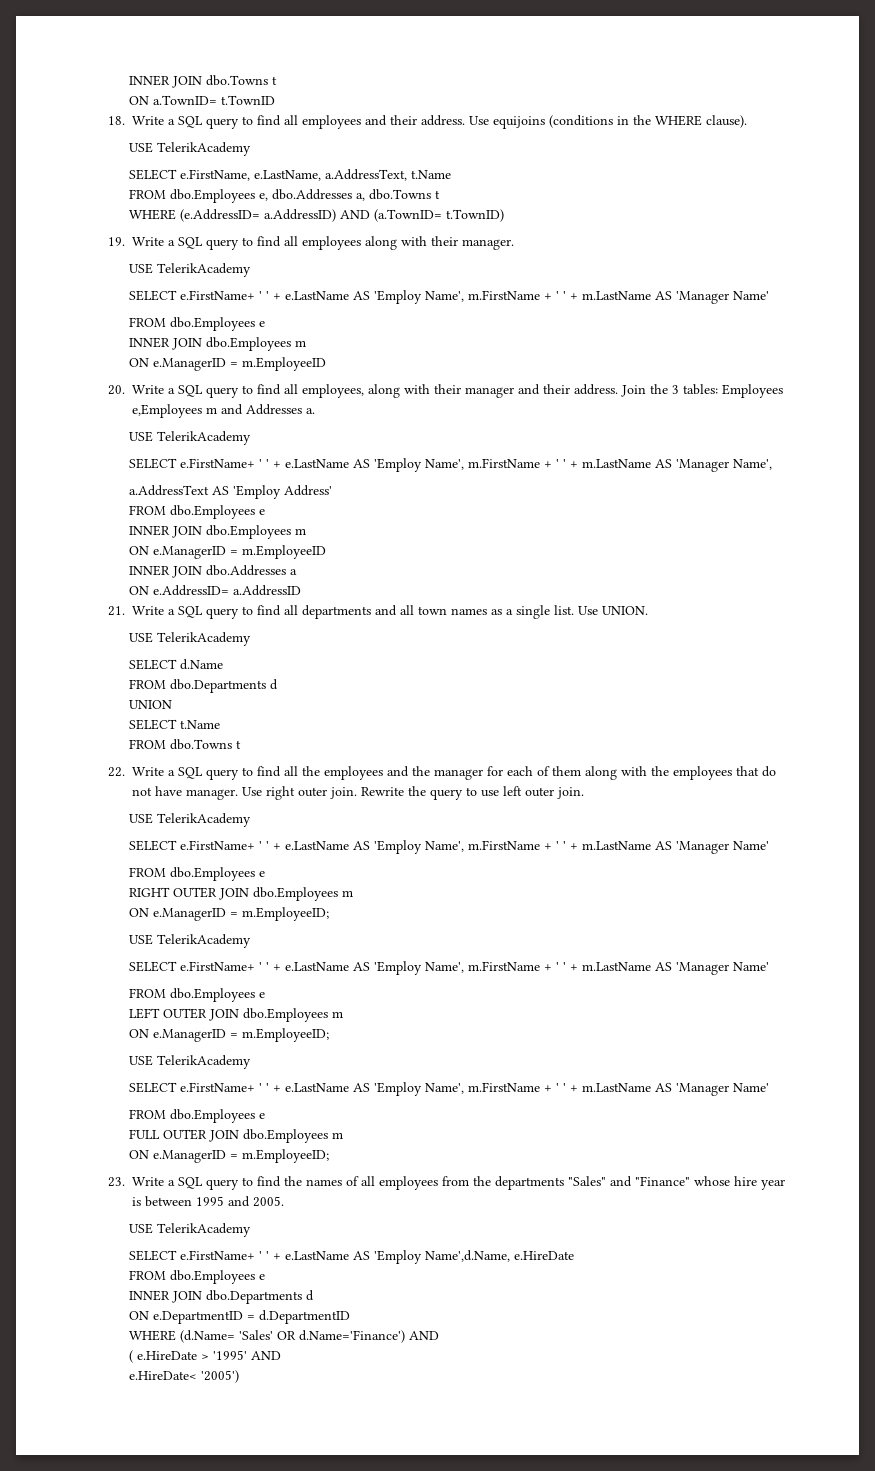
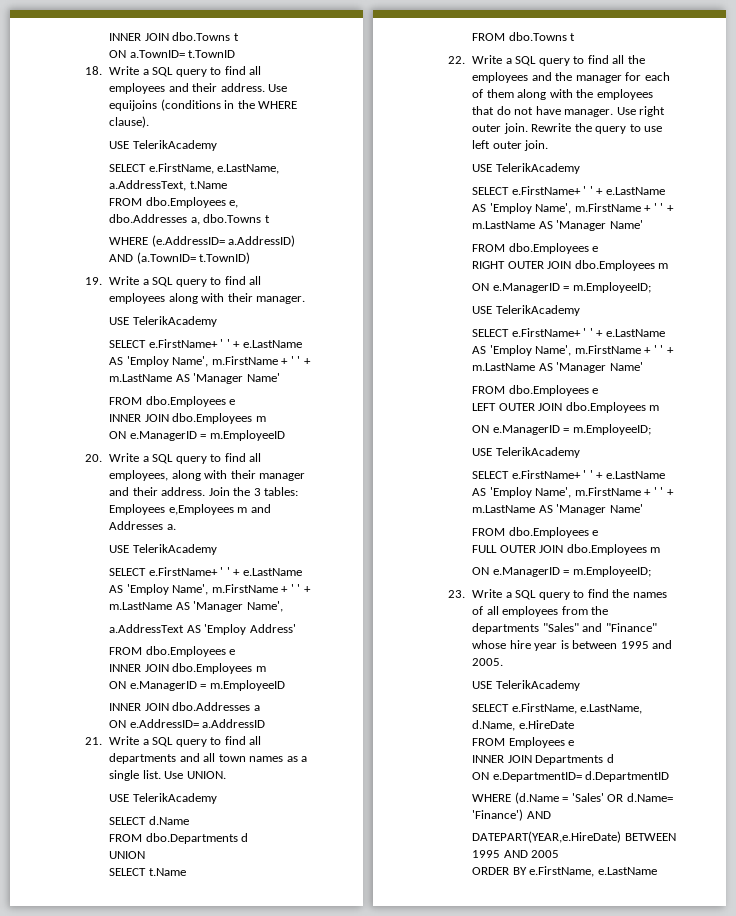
[179,1250,510,1264] e.FirstName+ ' ' + e.LastName AS 'Employ Name',d.Name, -> [511,703,643,714] [472,720,516,731] e.FirstName, e.LastName, d.Name,
[169,1270,265,1284] [128,1290,302,1304] dbo.Employees e // INNER JOIN dbo.Departments -> [508,737,575,748] [472,755,604,765] Employees e // INNER JOIN Departments
[152,1311,255,1324] e.DepartmentID = -> [492,772,582,782] e.DepartmentID=
[179,1330,439,1343] [128,1350,281,1363] [128,1370,239,1383] (d.Name= 'Sales' OR d.Name='Finance') AND // ( e.HireDate > '1995' AND // e.HireDate< '2005') -> [514,792,673,804] [472,809,551,821] [472,831,676,843] [472,850,560,858] [472,866,657,877] (d.Name = 'Sales' OR d.Name= 'Finance') AND // DATEPART(YEAR,e.HireDate) BETWEEN 1995 AND 2005 // ORDER BY e.FirstName, e.LastName

